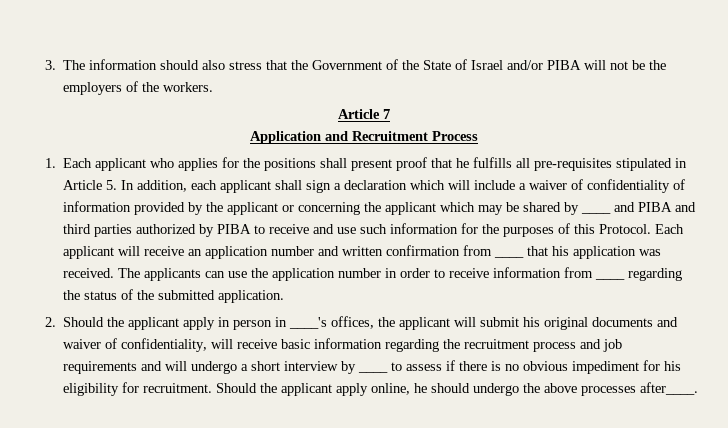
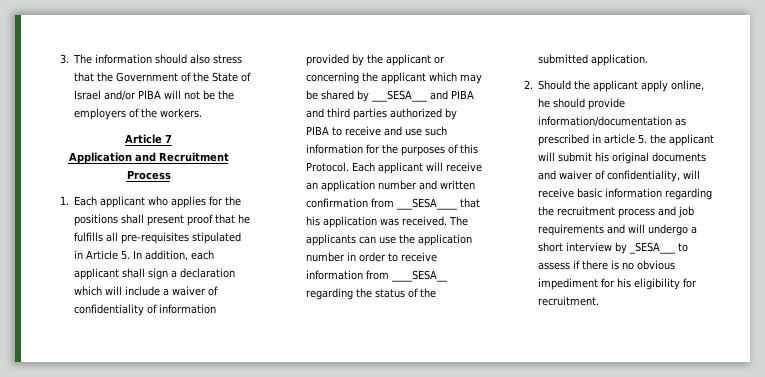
[581,212,612,214] ____ -> [371,90,429,102] ___SESA___
[494,256,525,258] ____ -> [396,198,459,210] ___SESA____
[595,278,626,280] ____ -> [391,270,449,282] ____SESA__
[218,316,375,330] in person in ____'s offices, -> [671,80,705,91] [538,98,626,110] [538,116,687,127] [538,134,648,146] online, he should provide information/documentation as prescribed in article 5.
[358,371,389,373] ____ -> [629,242,677,254] _SESA___
[216,382,699,396] Should the applicant apply online, he should undergo the above processes after____. -> (600, 301) none

